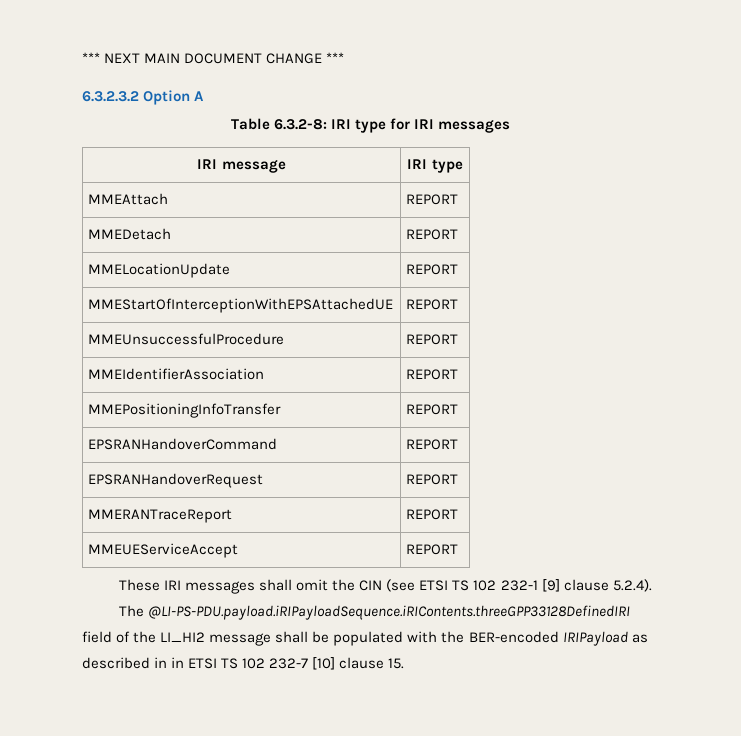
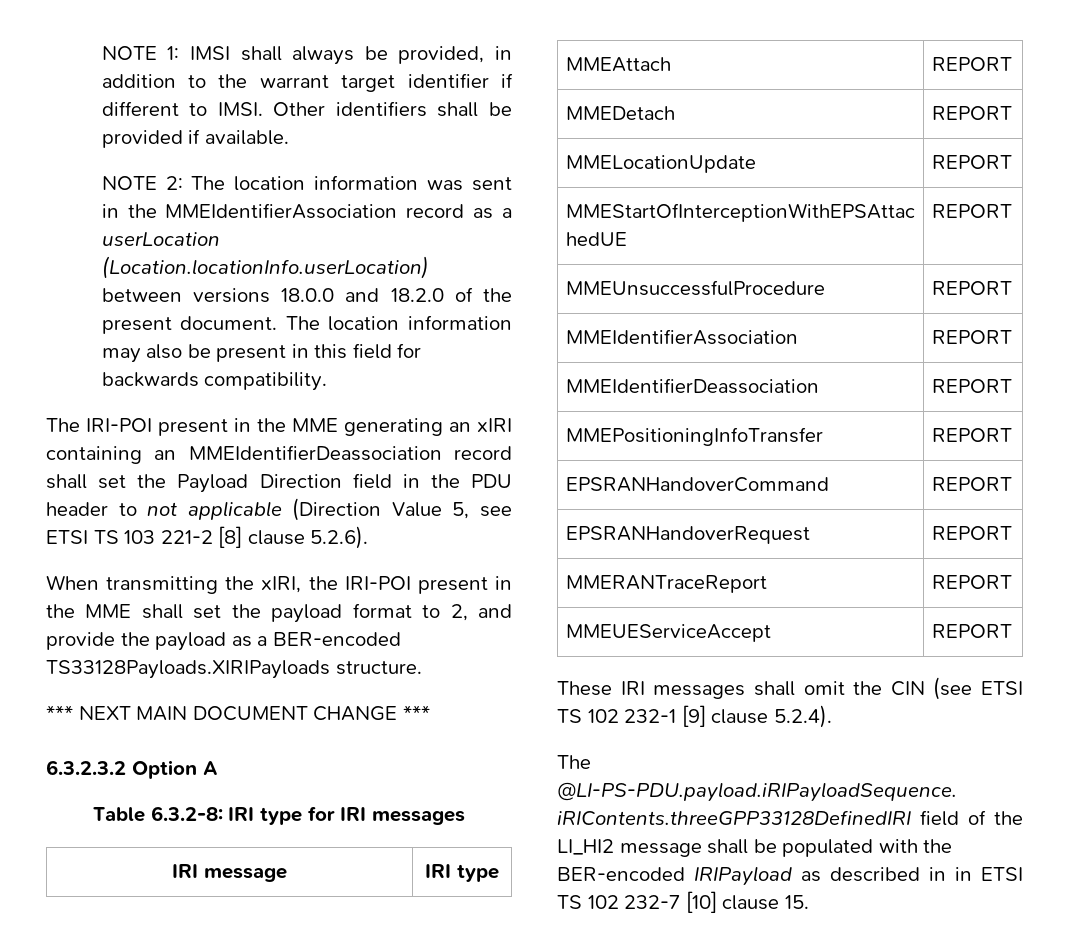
(82, 57) none -> [101,46,512,65] [101,73,514,92] [101,101,512,117] [101,129,289,148] [101,175,512,191] [101,203,512,219] [101,232,220,246] [101,256,429,279] [101,287,512,303] [101,315,512,334] [101,343,422,363] [101,372,328,391] [46,418,512,436] [46,445,512,464] [46,473,512,493] [46,498,512,521] [46,526,369,549] [46,575,512,594] [46,603,513,623] [46,632,401,651] [46,660,422,679] NOTE 1: IMSI shall always be provided, in addition to the warrant target identifier if different to IMSI. Other identifiers shall be provided if available. // NOTE 2: The location information was sent in the MMEIdentifierAssociation record as a userLocation (Location.locationInfo.userLocation) between versions 18.0.0 and 18.2.0 of the present document. The location information may also be present in this field for backwards compatibility. // The IRI-POI present in the MME generating an xIRI containing an MMEIdentifierDeassociation record shall set the Payload Direction field in the PDU header to not applicable (Direction Value 5, see ETSI TS 103 221-2 [8] clause 5.2.6). // When transmitting the xIRI, the IRI-POI present in the MME shall set the payload format to 2, and provide the payload as a BER-encoded TS33128Payloads.XIRIPayloads structure. //
(459, 374) none -> [565,378,819,394] [931,379,1012,393] // MMEIdentifierDeassociation | REPORT

